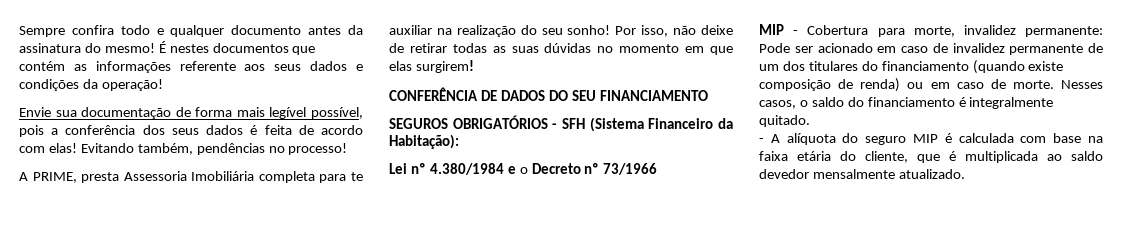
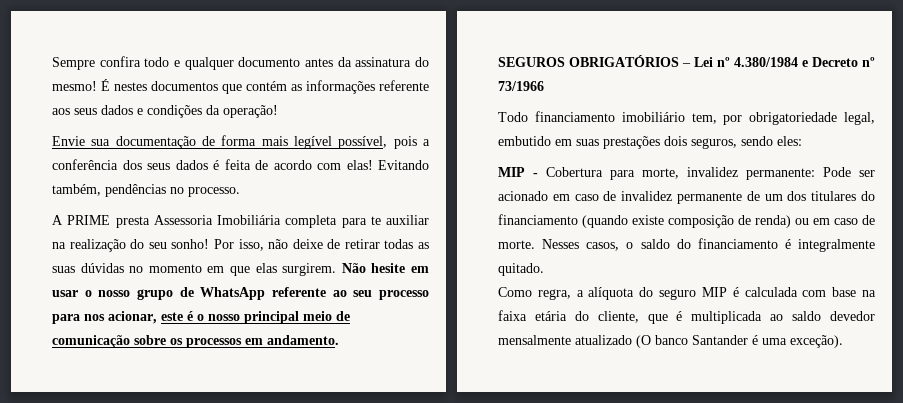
[288,143,348,155] [19,172,77,183] processo! // A PRIME, -> [188,187,240,197] [52,215,111,225] processo. // A PRIME
[415,60,474,73] [389,87,708,101] [389,115,733,132] [389,134,459,149] surgirem! // CONFERÊNCIA DE DADOS DO SEU FINANCIAMENTO // SEGUROS OBRIGATÓRIOS - SFH (Sistema Financeiro da Habitação): // -> [282,263,429,276] [52,287,430,300] [52,311,350,324] [52,335,339,348] [498,55,691,67] surgirem. Não hesite em usar o nosso grupo de WhatsApp referente ao seu processo para nos acionar, este é o nosso principal meio de comunicação sobre os processos em andamento. // SEGUROS OBRIGATÓRIOS –
[519,167,528,174] o -> (808, 63) none
(658, 169) none -> [498,111,875,125] [498,136,802,149] // Todo financiamento imobiliário tem, por obrigatoriedade legal, embutido em suas prestações dois seguros, sendo eles:
[759,134,780,143] - A -> [498,287,584,300] Como regra, a
[898,169,965,179] atualizado. -> [575,335,843,348] atualizado (O banco Santander é uma exceção).

